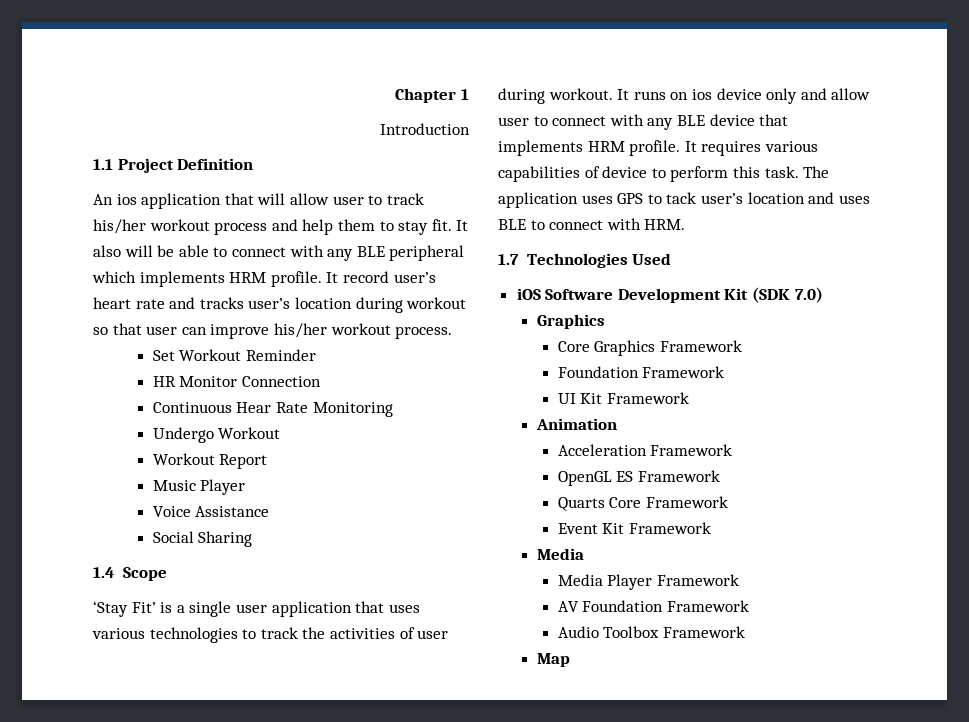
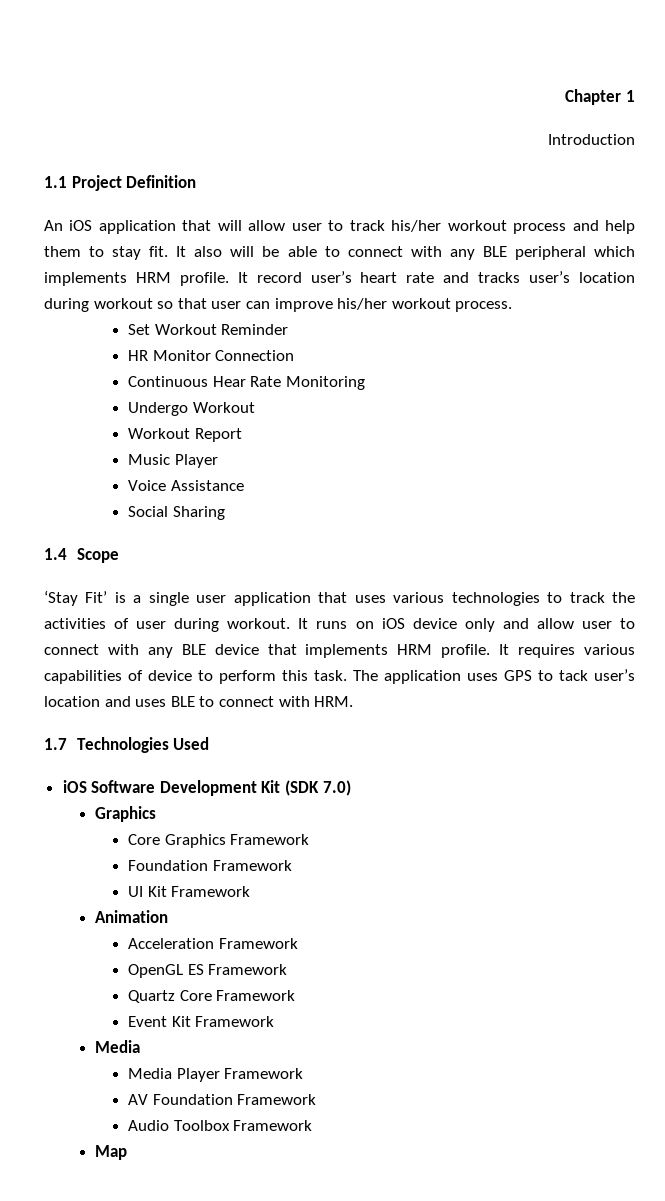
[116,194,137,205] ios -> [69,220,93,231] iOS
[691,89,712,100] ios -> [381,618,405,629] iOS
[557,497,605,511] Quarts -> [127,990,175,1003] Quartz

